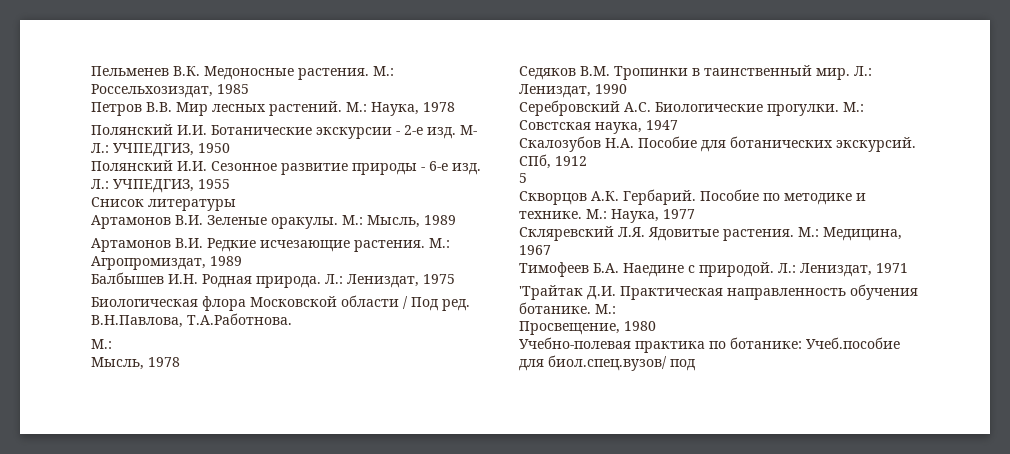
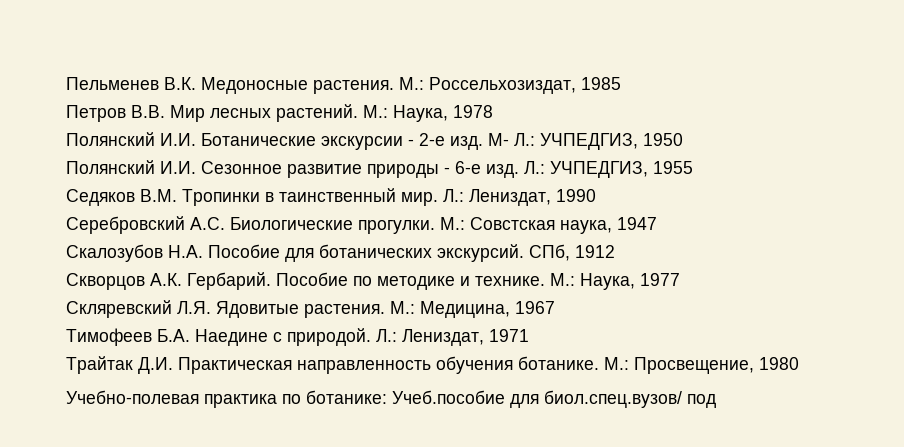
[91,197,236,211] [91,215,456,229] [91,238,450,252] [91,256,242,270] [91,272,455,288] [91,295,470,311] [91,313,292,328] [91,339,112,349] [91,357,180,370] // Снисок литературы // Артамонов В.И. Зеленые оракулы. М.: Мысль, 1989 // Артамонов В.И. Редкие исчезающие растения. М.: Агропромиздат, 1989 // Балбышев И.Н. Родная природа. Л.: Лениздат, 1975 // Биологическая флора Московской области / Под ред. В.Н.Павлова, Т.А.Работнова. // М.: // Мысль, 1978 -> (693, 167) none
[519,173,527,183] // 5 -> (615, 251) none
[519,285,583,300] 'Трайтак -> [66,356,133,374] Трайтак
(616, 309) // -> (629, 363) none

